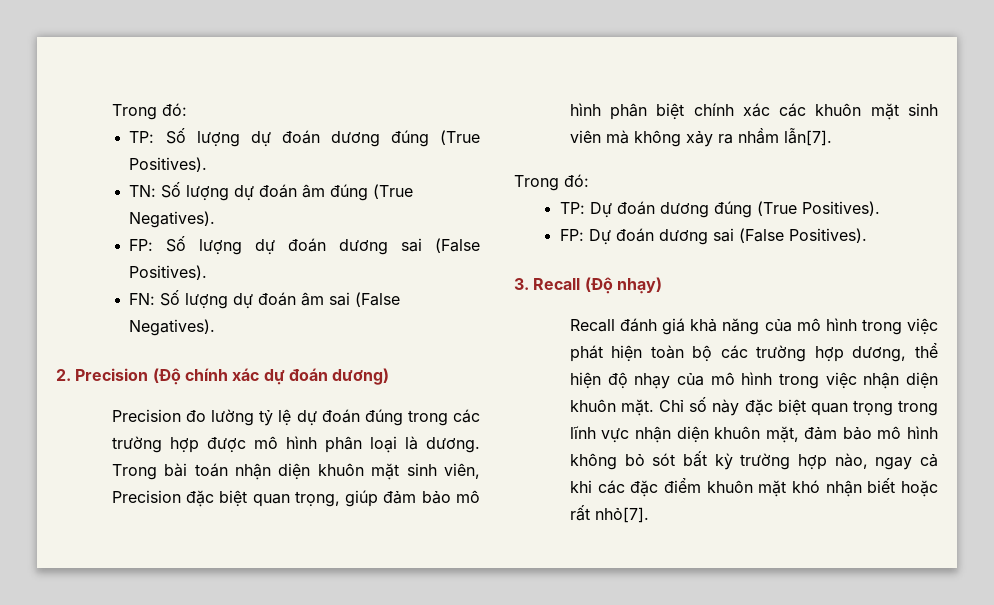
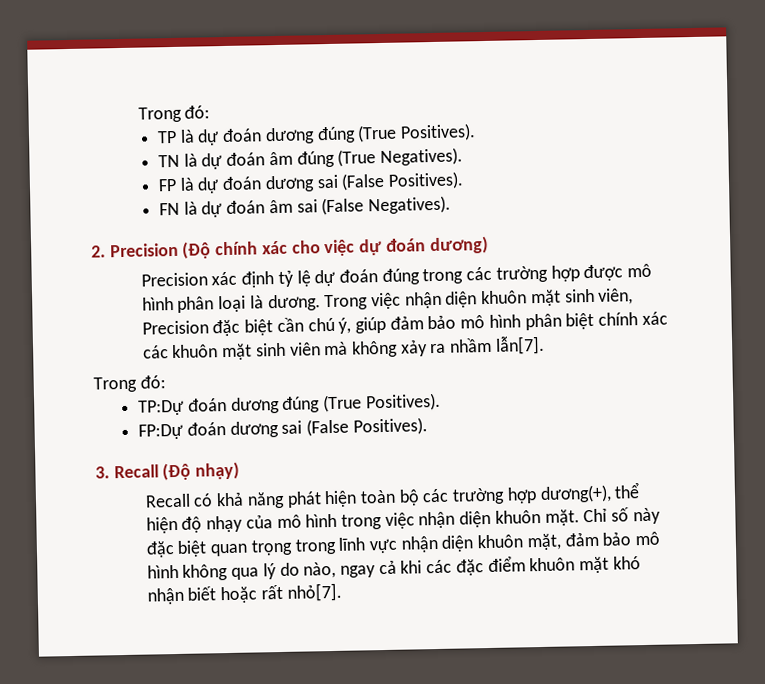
[111,103,187,120] [129,128,240,147] Trong đó: // TP: Số lượng -> [137,105,211,123] [156,129,195,144] Trong đó: // TP là
[129,182,230,201] TN: Số lượng -> [157,153,198,168] TN là
[129,236,243,255] FP: Số lượng -> [157,177,195,192] FP là
[129,290,229,309] FN: Số lượng -> [158,201,198,216] FN là
(260, 374) none -> [291,239,356,257] cho việc
[186,409,255,426] đo lường -> [211,271,275,288] xác định
[164,463,228,477] bài toán -> [371,292,402,310] việc
[252,491,340,507] quan trọng, -> [276,317,352,334] cần chú ý,
[559,201,880,218] [559,229,611,245] TP: Dự đoán dương đúng (True Positives). // FP: Dự -> [138,392,441,416] [138,423,184,440] TP:Dự đoán dương đúng (True Positives). // FP:Dự
[620,318,938,335] đánh giá khả năng của mô hình trong việc -> [193,491,285,509] có khả năng
[852,346,907,362] dương, -> [539,484,612,504] dương(+),
[624,451,827,470] bỏ sót bất kỳ trường hợp -> [231,562,300,580] qua lý do

